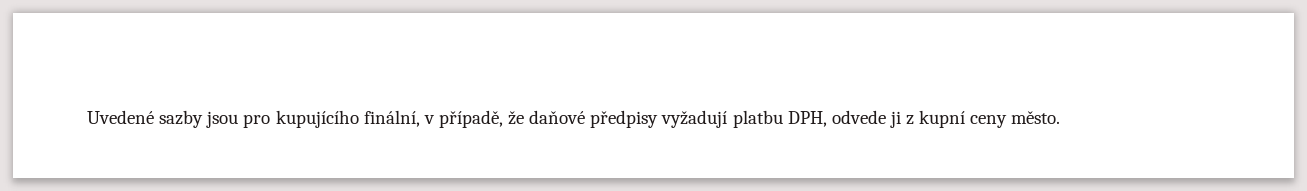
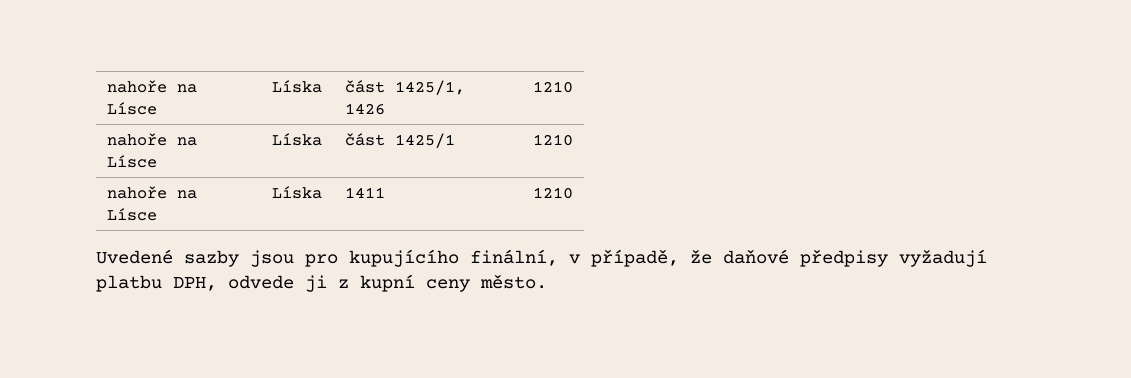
(87, 117) none -> [107,80,198,93] [107,102,158,115] [272,80,323,93] [345,80,466,95] [345,103,386,115] [532,81,573,93] [107,133,198,146] [107,155,158,168] [272,133,323,146] [345,133,456,148] [532,134,573,146] [107,186,198,199] [107,208,158,221] [272,186,323,199] [345,187,386,198] [532,187,573,199] nahoře na Lísce | Líska | část 1425/1, 1426 | 1210 // nahoře na Lísce | Líska | část 1425/1 | 1210 // nahoře na Lísce | Líska | 1411 | 1210 //

